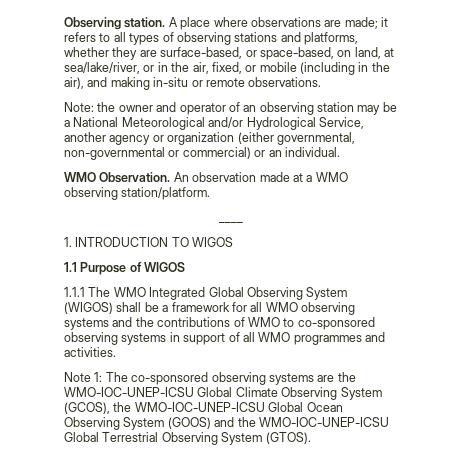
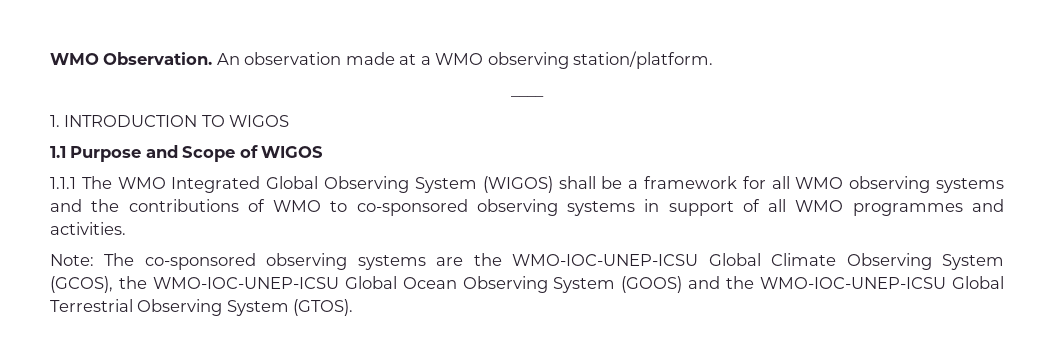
[64,17,388,30] [64,32,358,45] [64,47,394,60] [64,62,390,75] [64,77,322,90] [64,102,397,115] [64,117,364,130] [64,132,355,145] [64,147,340,160] Observing station. A place where observations are made; it refers to all types of observing stations and platforms, whether they are surface-based, or space-based, on land, at sea/lake/river, or in the air, fixed, or mobile (including in the air), and making in-situ or remote observations. // Note: the owner and operator of an observing station may be a National Meteorological and/or Hydrological Service, another agency or organization (either governmental, non-governmental or commercial) or an individual. // -> (50, 59) none
(127, 268) none -> [145,145,236,162] and Scope
[64,372,103,382] Note 1: -> [50,254,94,266] Note:

